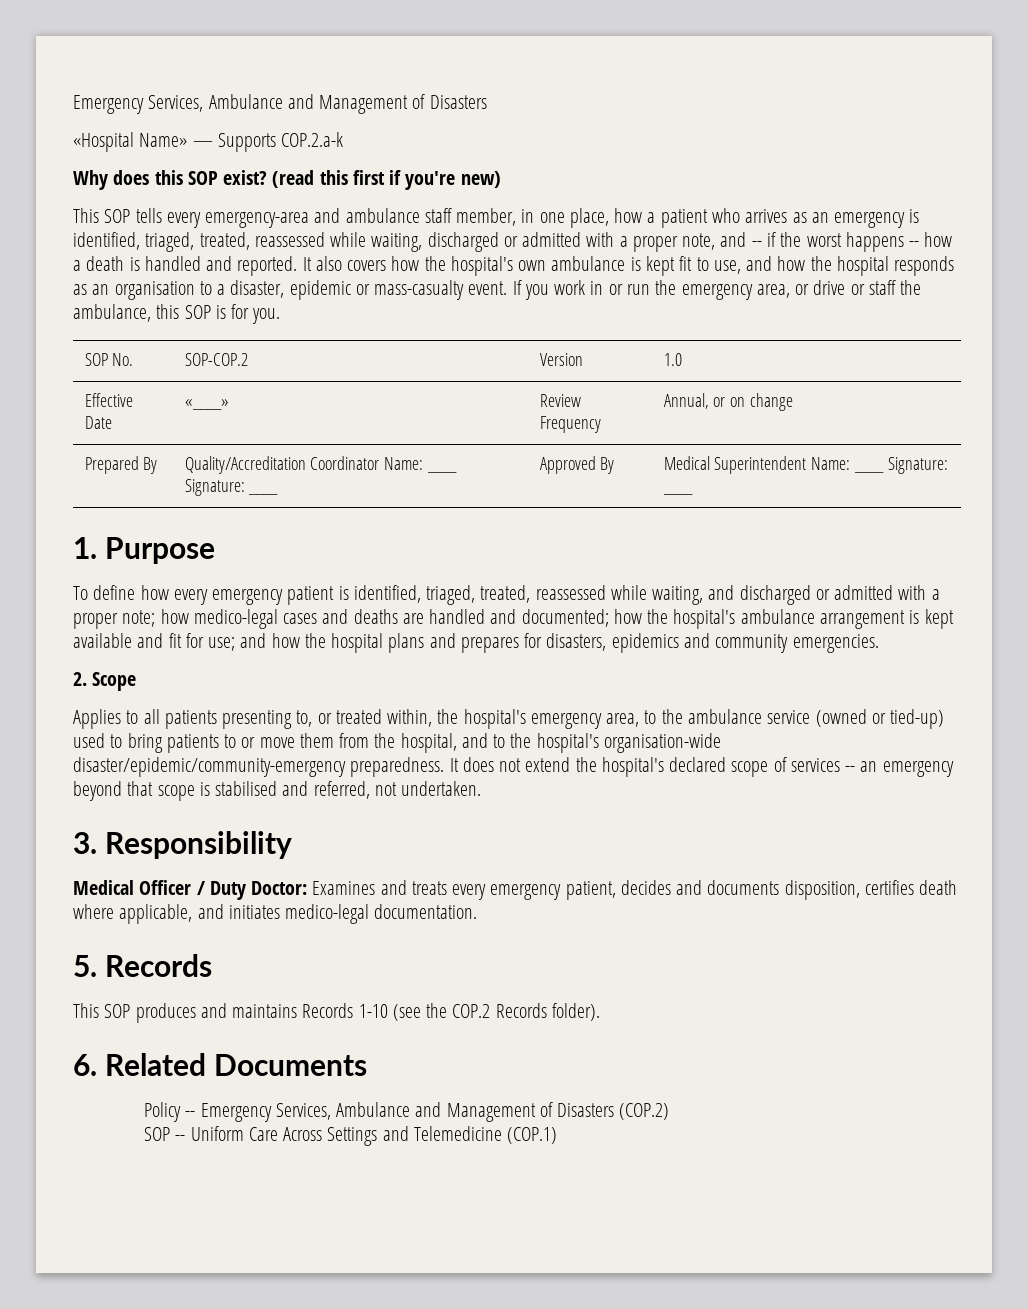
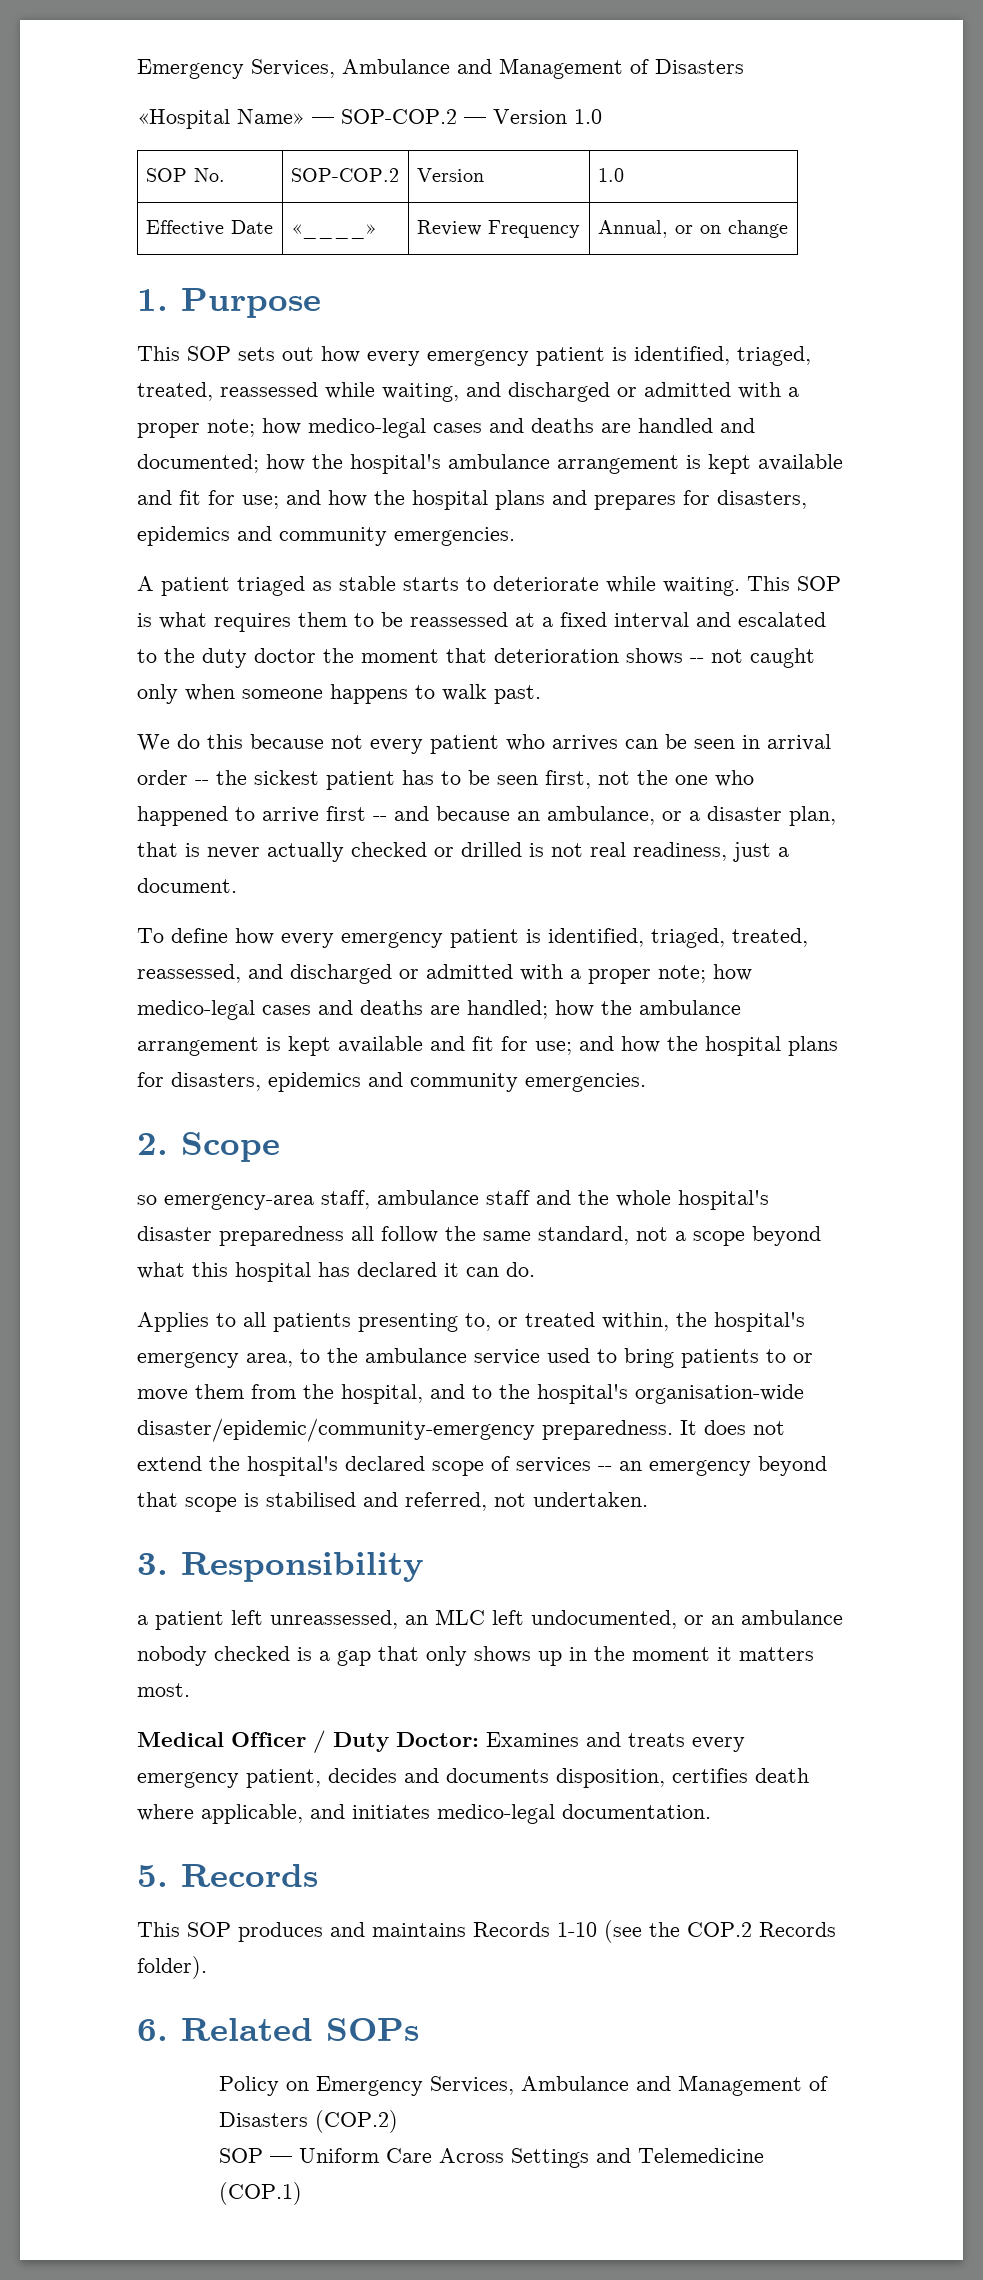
[217,132,344,152] [73,170,501,190] [73,208,920,228] [73,232,953,252] [73,256,955,276] [73,280,922,300] [73,304,281,324] Supports COP.2.a-k // Why does this SOP exist? (read this first if you're new) // This SOP tells every emergency-area and ambulance staff member, in one place, how a patient who arrives as an emergency is identified, triaged, treated, reassessed while waiting, discharged or admitted with a proper note, and -- if the worst happens -- how a death is handled and reported. It also covers how the hospital's own ambulance is kept fit to use, and how the hospital responds as an organisation to a disaster, epidemic or mass-casualty event. If you work in or run the emergency area, or drive or staff the ambulance, this SOP is for you. -> [341,109,602,124] SOP-COP.2 — Version 1.0
[84,456,158,474] [184,456,424,474] [426,470,457,473] [184,479,279,496] [539,456,615,474] [663,456,851,474] [853,457,948,474] [662,492,693,495] [73,537,216,564] [73,585,136,600] // Prepared By | Quality/Accreditation Coordinator Name: ____ Signature: ____ | Approved By | Medical Superintendent Name: ____ Signature: ____ // 1. Purpose // To define -> [137,288,321,318] [137,346,314,361] // 1. Purpose // This SOP sets out
[73,672,137,691] 2. Scope -> [137,576,841,596] [137,612,826,632] [137,648,815,668] [137,684,541,704] [137,734,831,754] [137,770,754,790] [137,806,836,826] [137,842,789,862] [137,878,237,893] [137,928,808,948] [137,964,752,984] [137,1000,741,1020] [137,1036,838,1056] [137,1072,646,1092] [137,1132,280,1162] [137,1190,769,1210] [137,1226,821,1246] [137,1262,535,1282] A patient triaged as stable starts to deteriorate while waiting. This SOP is what requires them to be reassessed at a fixed interval and escalated to the duty doctor the moment that deterioration shows -- not caught only when someone happens to walk past. // We do this because not every patient who arrives can be seen in arrival order -- the sickest patient has to be seen first, not the one who happened to arrive first -- and because an ambulance, or a disaster plan, that is never actually checked or drilled is not real readiness, just a document. // To define how every emergency patient is identified, triaged, treated, reassessed, and discharged or admitted with a proper note; how medico-legal cases and deaths are handled; how the ambulance arrangement is kept available and fit for use; and how the hospital plans for disasters, epidemics and community emergencies. // 2. Scope // so emergency-area staff, ambulance staff and the whole hospital's disaster preparedness all follow the same standard, not a scope beyond what this hospital has declared it can do.
[815,709,945,729] (owned or tied-up) -> (540, 1357) none
(293, 845) none -> [137,1609,843,1630] [137,1646,814,1666] [137,1683,190,1697] // a patient left unreassessed, an MLC left undocumented, or an ambulance nobody checked is a gap that only shows up in the moment it matters most.
[214,1054,368,1076] Documents -> [326,2018,419,2041] SOPs
[185,1111,196,1117] -- -> [286,2081,310,2091] on
[175,1135,186,1141] -- -> [270,2156,293,2163] —

